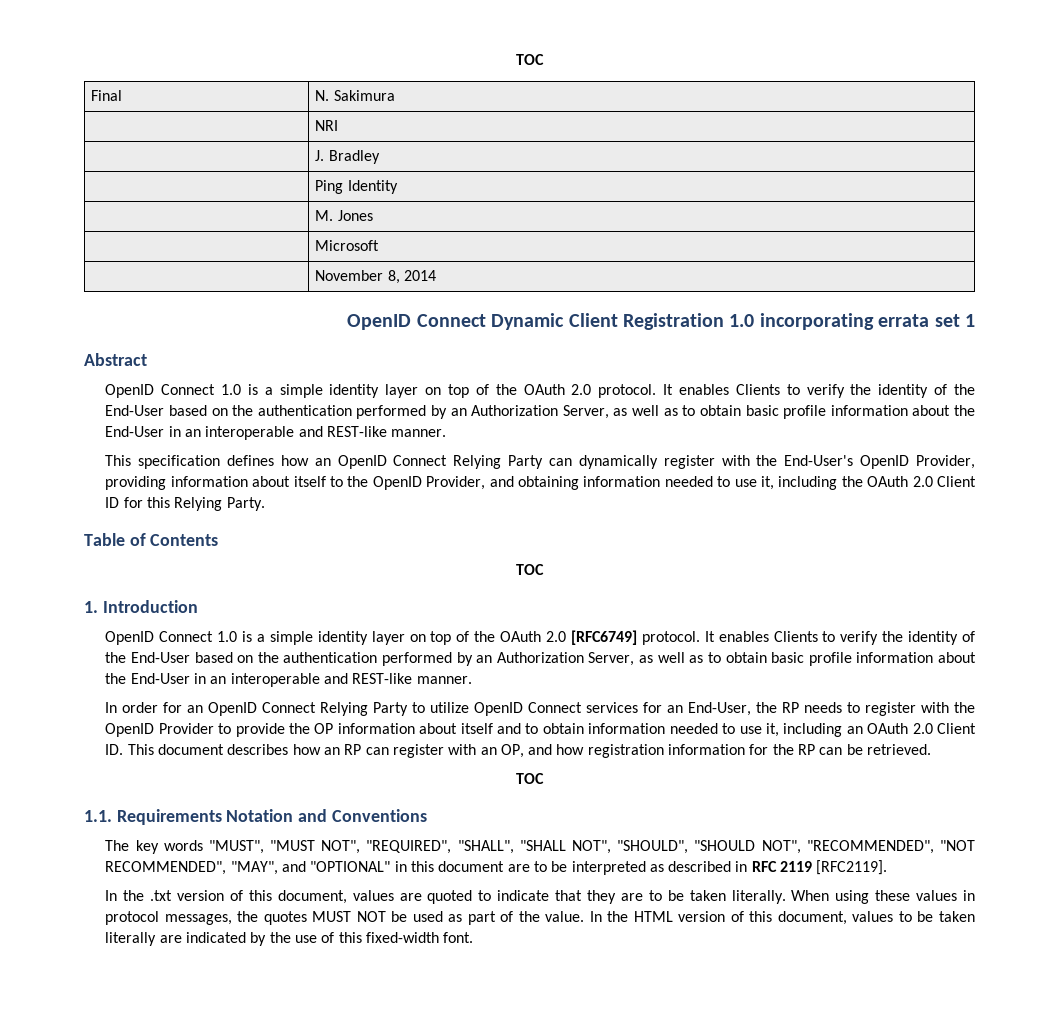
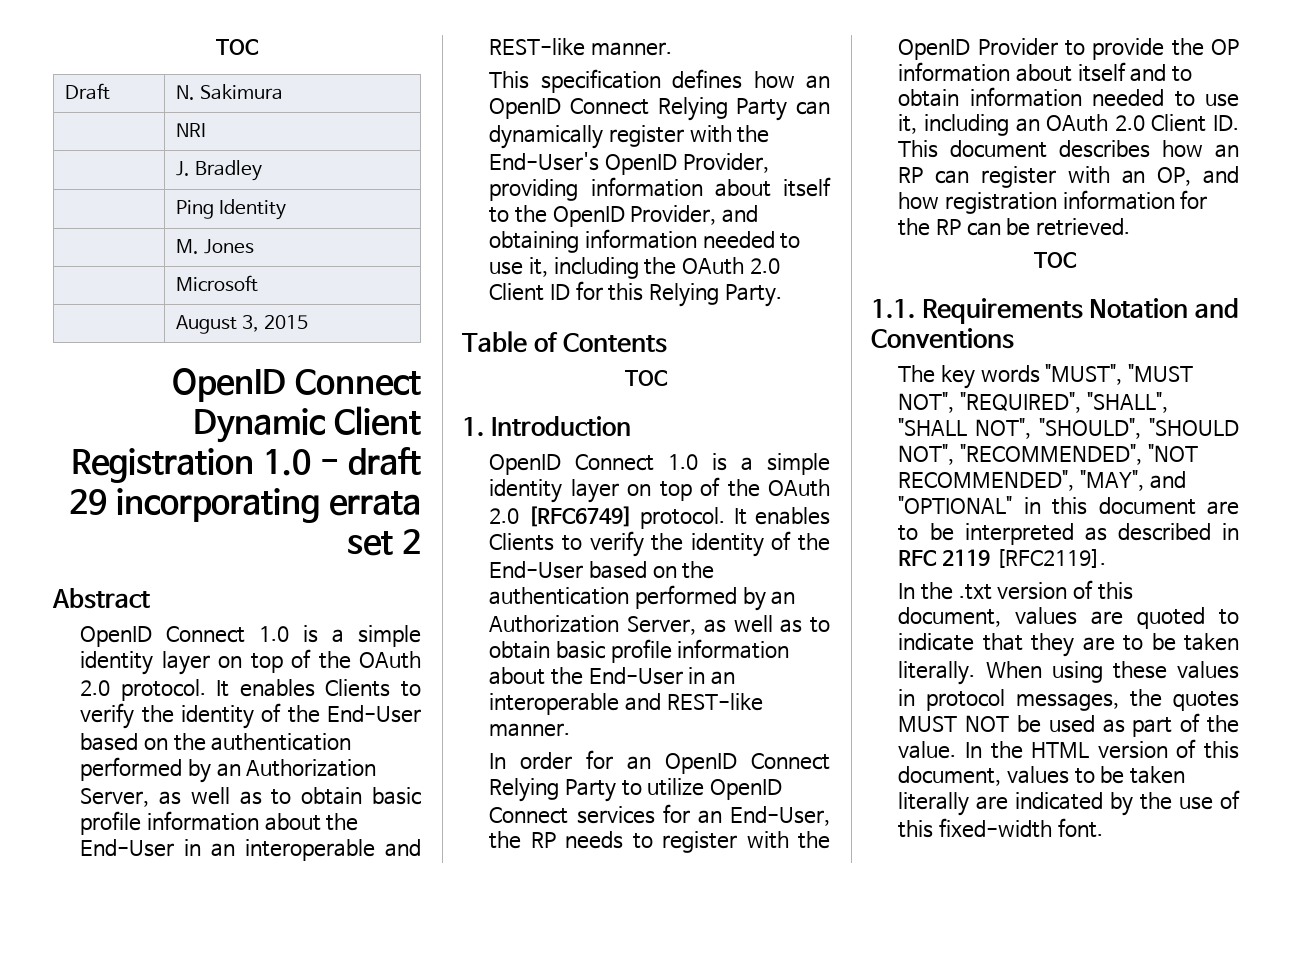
[516,54,544,65] [91,90,123,101] TOC // Final -> [216,39,260,55] [65,83,111,100] TOC // Draft
[315,270,437,284] November 8, 2014 -> [176,315,309,334] August 3, 2015
(755, 320) none -> [320,447,421,475] [69,489,108,515] - draft 29
[964,314,975,327] 1 -> [402,529,422,554] 2

